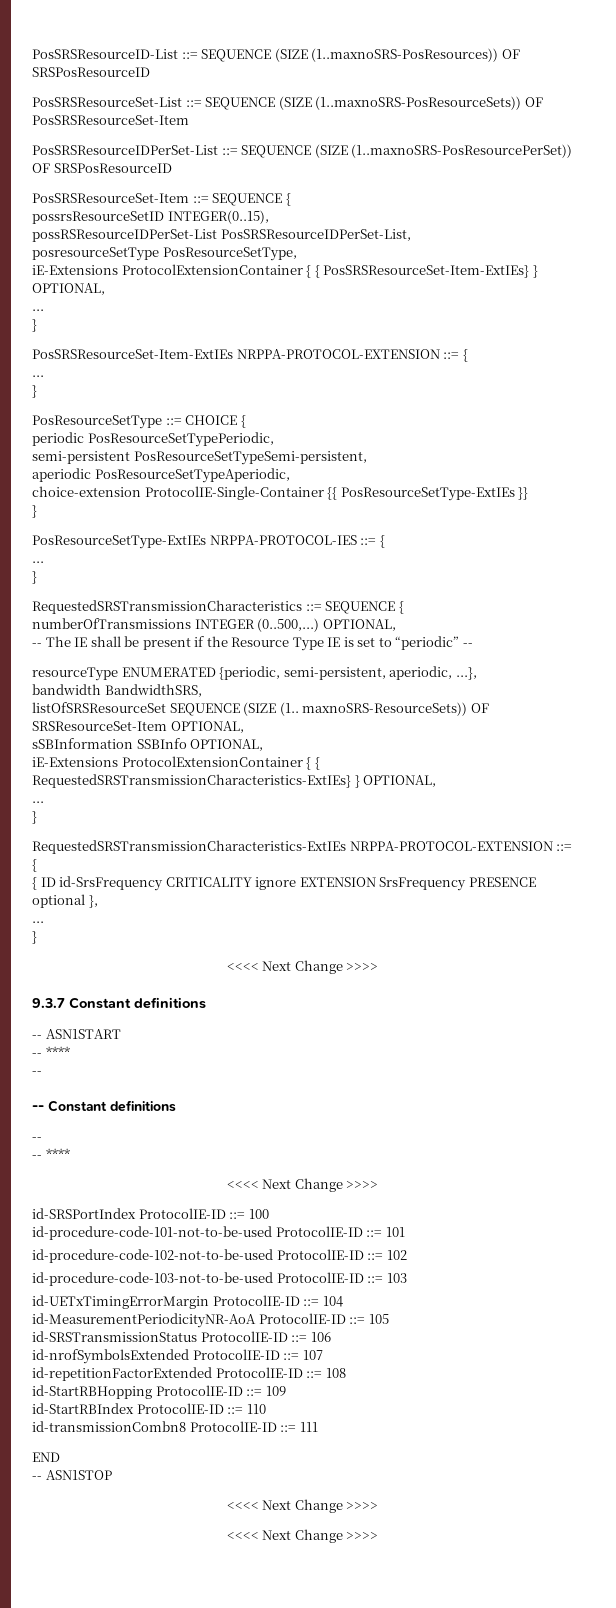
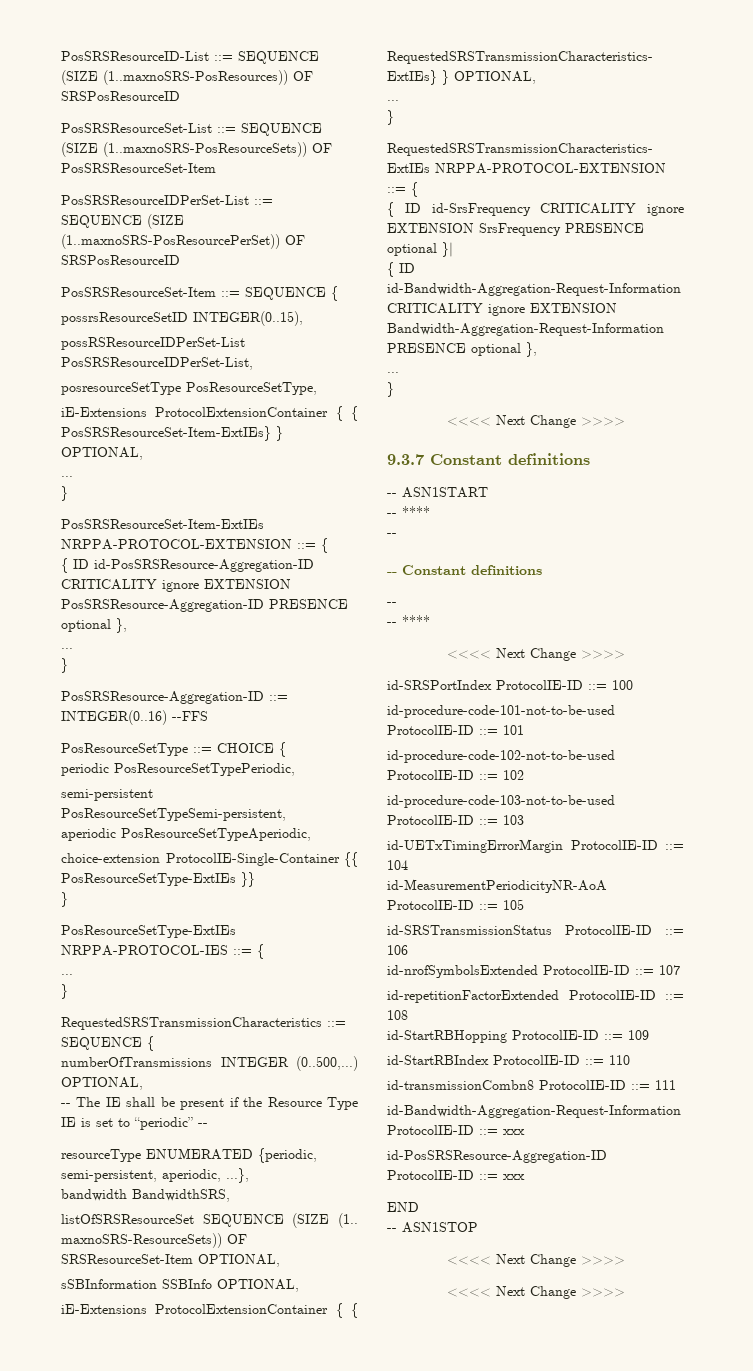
[32,375,44,377] [32,385,37,398] ... // } -> [61,558,314,573] [61,579,291,592] [61,599,348,612] [61,618,127,633] [61,648,73,649] [61,658,68,673] [61,691,288,704] [61,710,208,725] { ID id-PosSRSResource-Aggregation-ID CRITICALITY ignore EXTENSION PosSRSResource-Aggregation-ID PRESENCE optional }, // ... // } // PosSRSResource-Aggregation-ID ::= INTEGER(0..16) --FFS
(85, 901) none -> [442,242,453,257] [387,262,415,277] [387,283,681,296] [387,303,617,316] [387,323,664,336] [387,343,521,356] }| // { ID id-Bandwidth-Aggregation-Request-Information CRITICALITY ignore EXTENSION Bandwidth-Aggregation-Request-Information PRESENCE optional
(318, 1427) none -> [387,1105,681,1118] [387,1125,525,1135] [387,1150,607,1163] [387,1170,525,1180] // id-Bandwidth-Aggregation-Request-Information ProtocolIE-ID ::= xxx // id-PosSRSResource-Aggregation-ID ProtocolIE-ID ::= xxx

